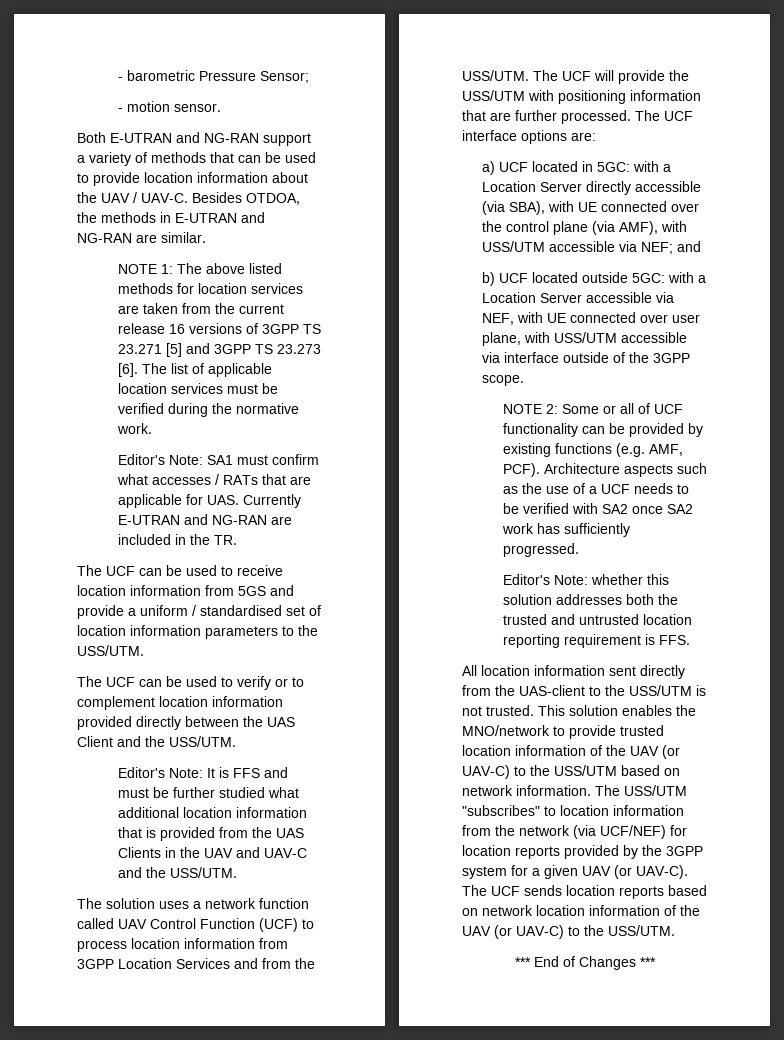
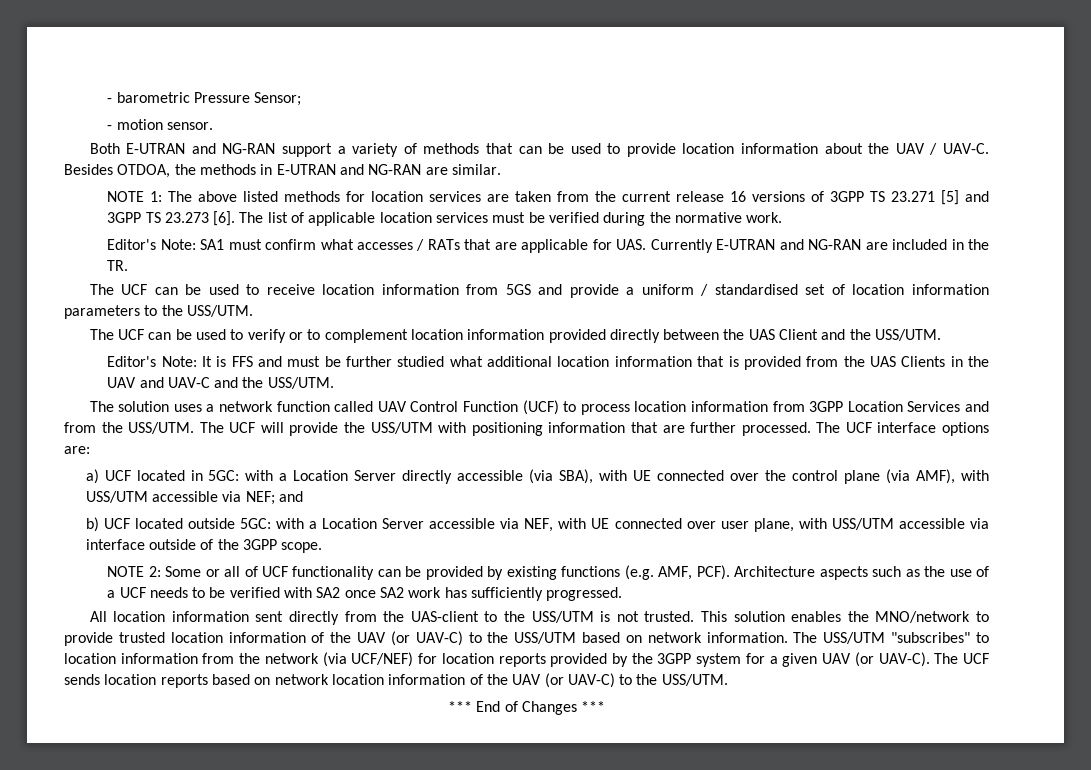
[502,574,669,585] [502,594,678,605] [502,614,692,625] [502,634,690,648] // Editor's Note: whether this solution addresses both the trusted and untrusted location reporting requirement is FFS. -> (623, 594) none

